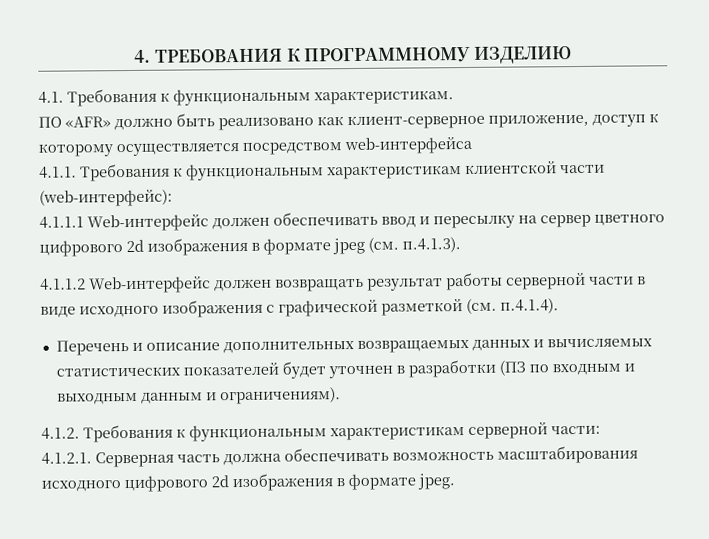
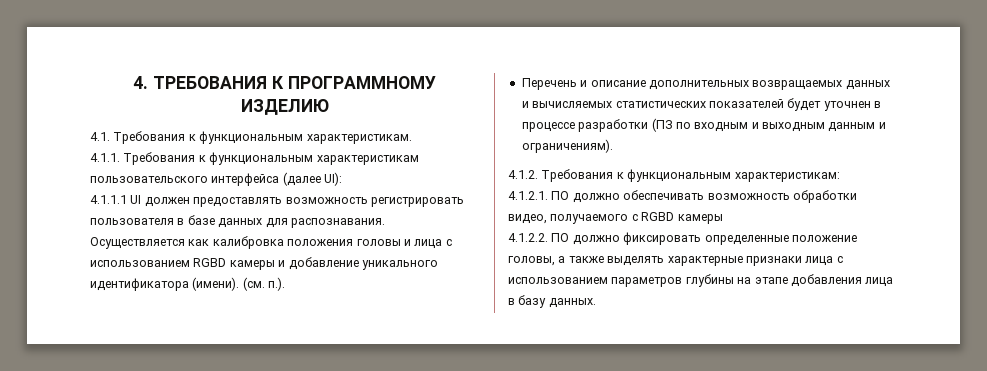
[38,113,659,131] [38,136,472,157] // ПО «AFR» должно быть реализовано как клиент-серверное приложение, доступ к которому осуществляется посредством web-интерфейса -> (412, 139) none
[465,161,605,175] [39,189,173,207] [39,211,665,232] [39,237,461,257] [40,272,646,294] [40,298,559,318] клиентской части (web-интерфейс): // 4.1.1.1 Web-интерфейс должен обеспечивать ввод и пересылку на сервер цветного цифрового 2d изображения в формате jpeg (см. п.4.1.3). // 4.1.1.2 Web-интерфейс должен возвращать результат работы серверной части в виде исходного изображения с графической разметкой (см. п.4.1.4). -> [90,172,343,186] [90,195,464,207] [90,215,385,228] [90,236,452,249] [90,257,438,270] [90,277,286,291] пользовательского интерфейса (далее UI): // 4.1.1.1 UI должен предоставлять возможность регистрировать пользователя в базе данных для распознавания. Осуществляется как калибровка положения головы и лица с использованием RGBD камеры и добавление уникального идентификатора (имени). (см. п.).
(405, 369) none -> [521,122,575,132] процессе
[330,422,601,441] [41,445,638,468] [41,473,455,493] характеристикам серверной части: // 4.1.2.1. Серверная часть должна обеспечивать возможность масштабирования исходного цифрового 2d изображения в формате jpeg. -> [734,172,840,182] [508,190,857,203] [508,212,723,224] [508,232,857,245] [508,256,843,266] [508,274,894,287] [508,295,596,308] характеристикам: // 4.1.2.1. ПО должно обеспечивать возможность обработки видео, получаемого с RGBD камеры // 4.1.2.2. ПО должно фиксировать определенные положение головы, а также выделять характерные признаки лица с использованием параметров глубины на этапе добавления лица в базу данных.

